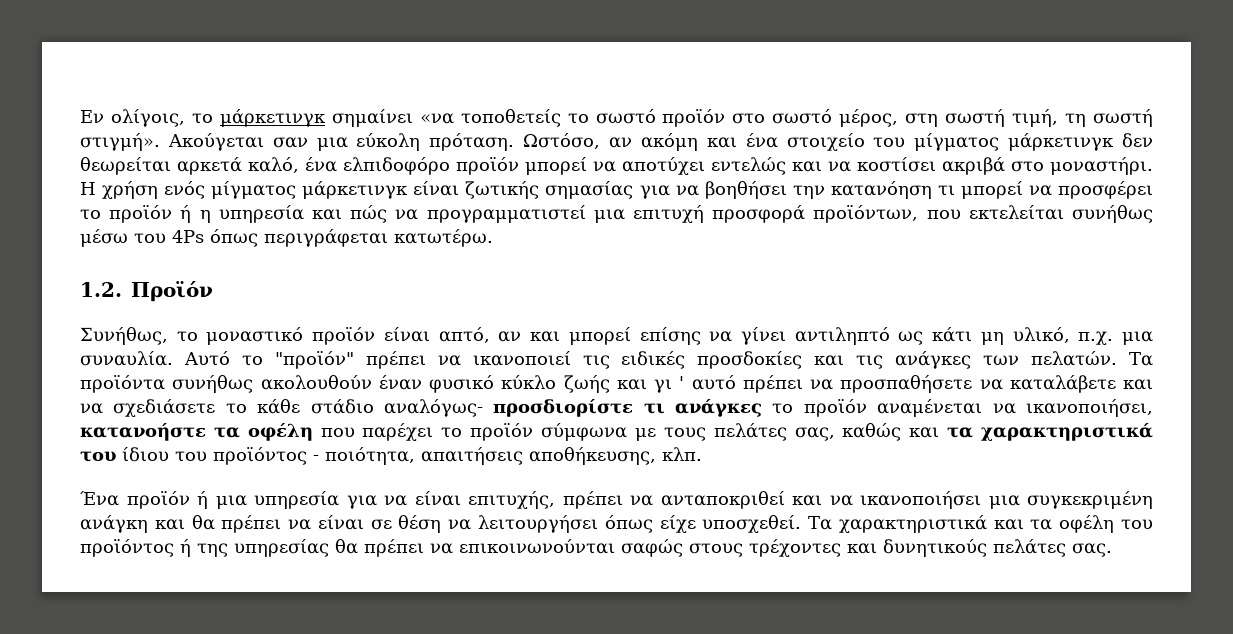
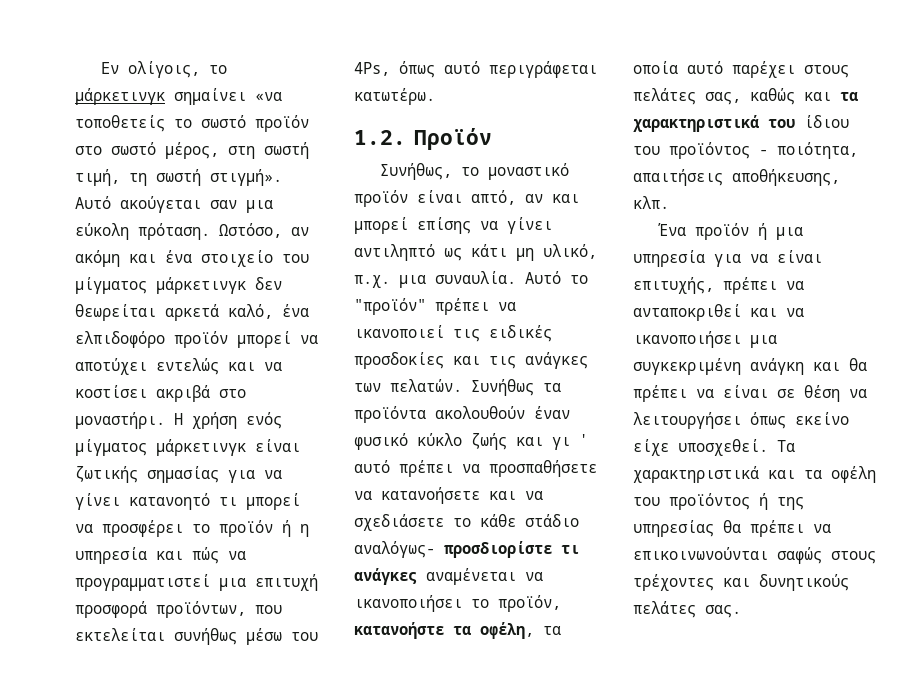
[167,133,264,151] Ακούγεται -> [75,196,201,213] Αυτό ακούγεται
[704,181,932,199] βοηθήσει την κατανόηση -> [75,493,210,510] γίνει κατανοητό
[172,229,258,247] 4Ps όπως -> [354,61,480,78] 4Ps, όπως αυτό
[1128,352,1153,366] [80,375,254,393] Τα προϊόντα συνήθως -> [471,379,561,396] [354,406,426,423] Συνήθως τα προϊόντα
[1009,375,1116,393] καταλάβετε -> [381,487,480,504] κατανοήσετε
[772,399,1153,417] [80,423,706,441] το προϊόν αναμένεται να ικανοποιήσει, κατανοήστε τα οφέλη που παρέχει το προϊόν σύμφωνα με τους -> [426,568,543,585] [354,595,561,612] [354,622,561,639] [633,61,849,78] αναμένεται να ικανοποιήσει το προϊόν, κατανοήστε τα οφέλη, τα οποία αυτό παρέχει στους
(653, 524) none -> [795,412,849,425] εκείνο

